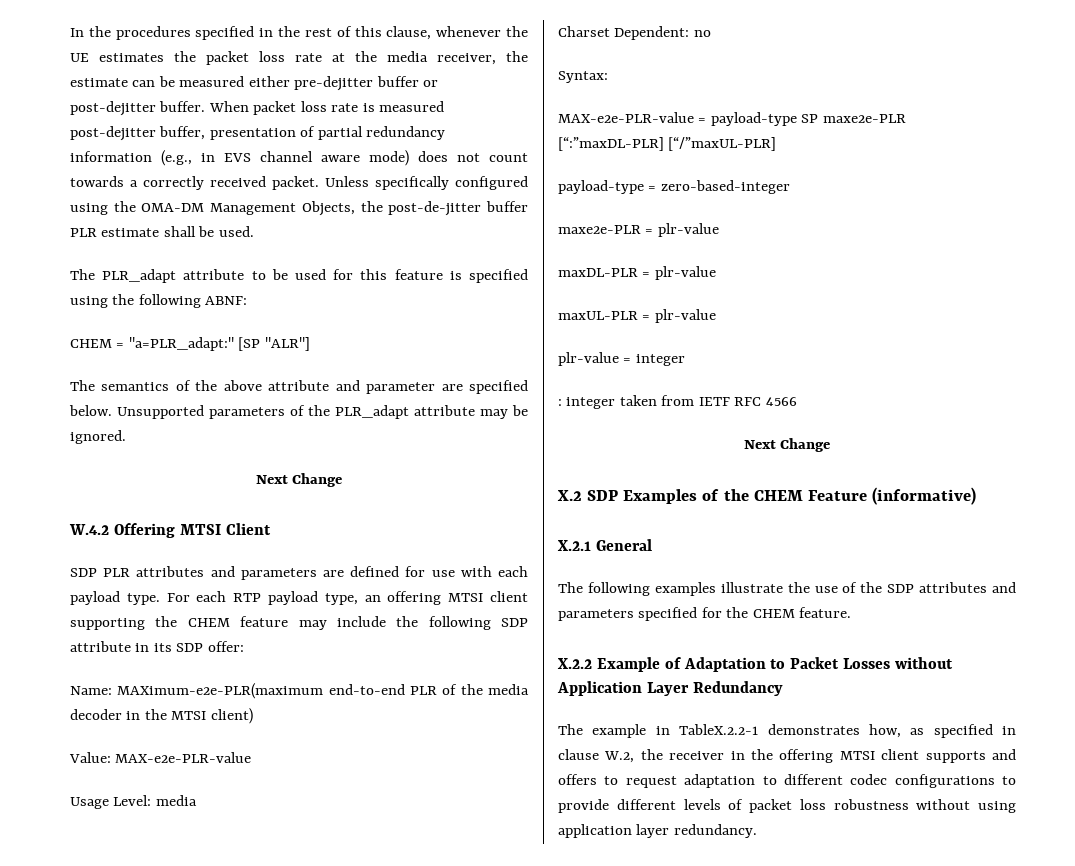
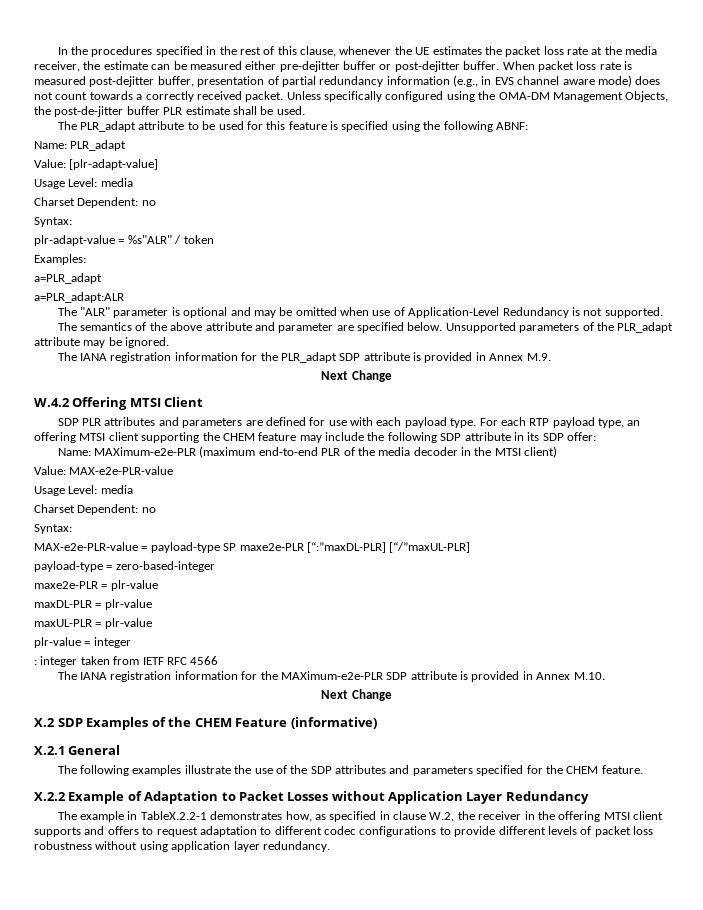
[70,337,310,351] CHEM = "a=PLR_adapt:" [SP "ALR"] -> [34,140,127,151] [34,159,159,170] [34,178,133,189] [34,197,156,208] [34,217,72,227] [34,235,214,246] [34,254,86,265] [34,273,102,284] [34,292,124,303] [57,307,663,318] Name: PLR_adapt // Value: [plr-adapt-value] // Usage Level: media // Charset Dependent: no // Syntax: // plr-adapt-value = %s"ALR" / token // Examples: // a=PLR_adapt // a=PLR_adapt:ALR // The "ALR" parameter is optional and may be omitted when use of Application-Level Redundancy is not supported.
(126, 437) none -> [57,352,551,363] // The IANA registration information for the PLR_adapt SDP attribute is provided in Annex M.9.
[117,683,324,699] MAXimum-e2e-PLR(maximum -> [93,446,256,458] MAXimum-e2e-PLR (maximum
(797, 401) none -> [57,671,605,682] // The IANA registration information for the MAXimum-e2e-PLR SDP attribute is provided in Annex M.10.

